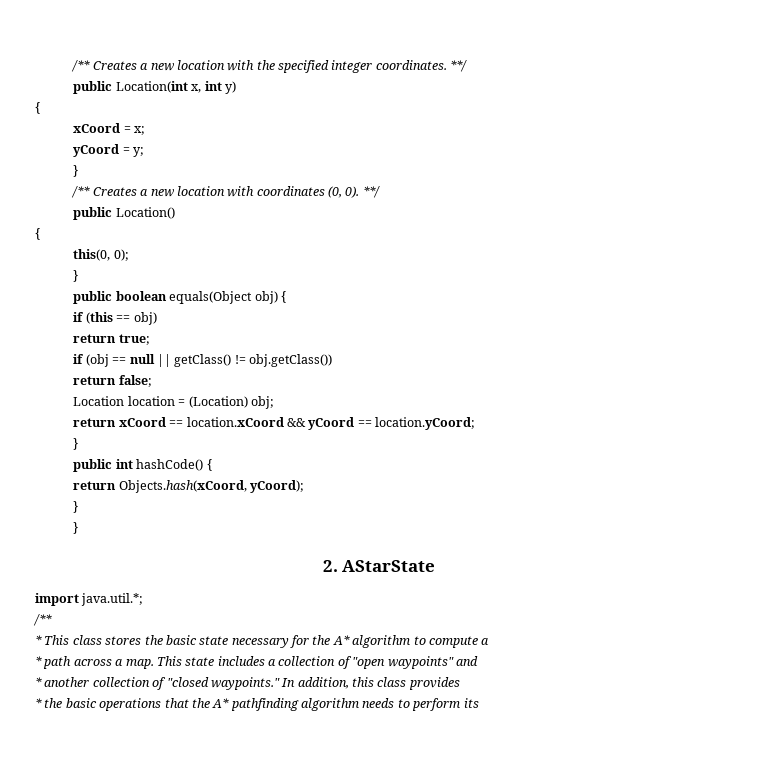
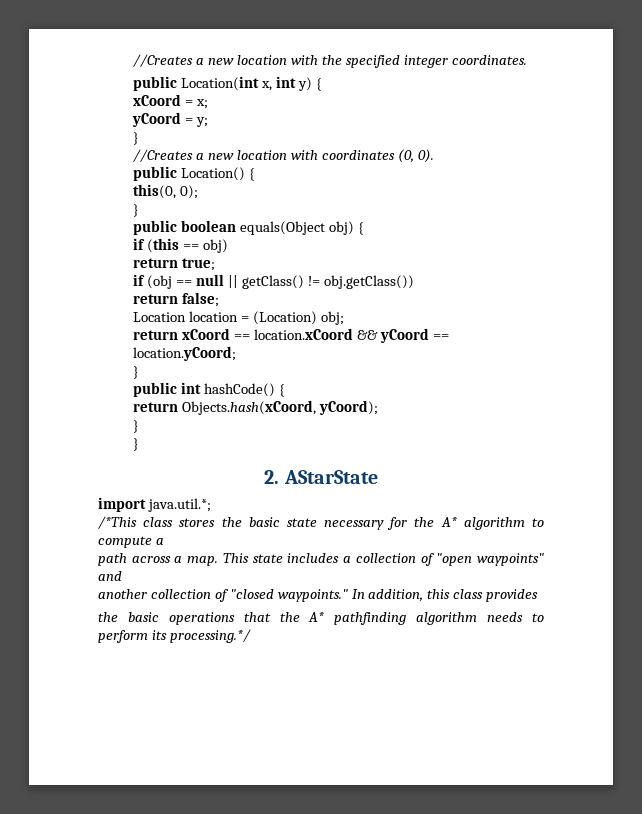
[71,60,137,72] /** Creates -> [133,54,194,67] //Creates
[450,60,468,72] **/ -> (527, 60) none
(236, 87) // -> (312, 84) none
[71,186,137,198] /** Creates -> [133,149,194,162] //Creates
[362,186,380,198] **/ -> (434, 156) none
(175, 213) // -> (246, 174) none
[33,614,52,626] [35,635,70,645] /** // * This -> [98,516,137,529] /*This
[35,656,42,666] * -> (164, 541) none
[35,677,42,687] * -> (122, 576) none
[35,698,42,708] * -> (539, 595) none
(479, 703) none -> [169,629,251,643] processing.*/

